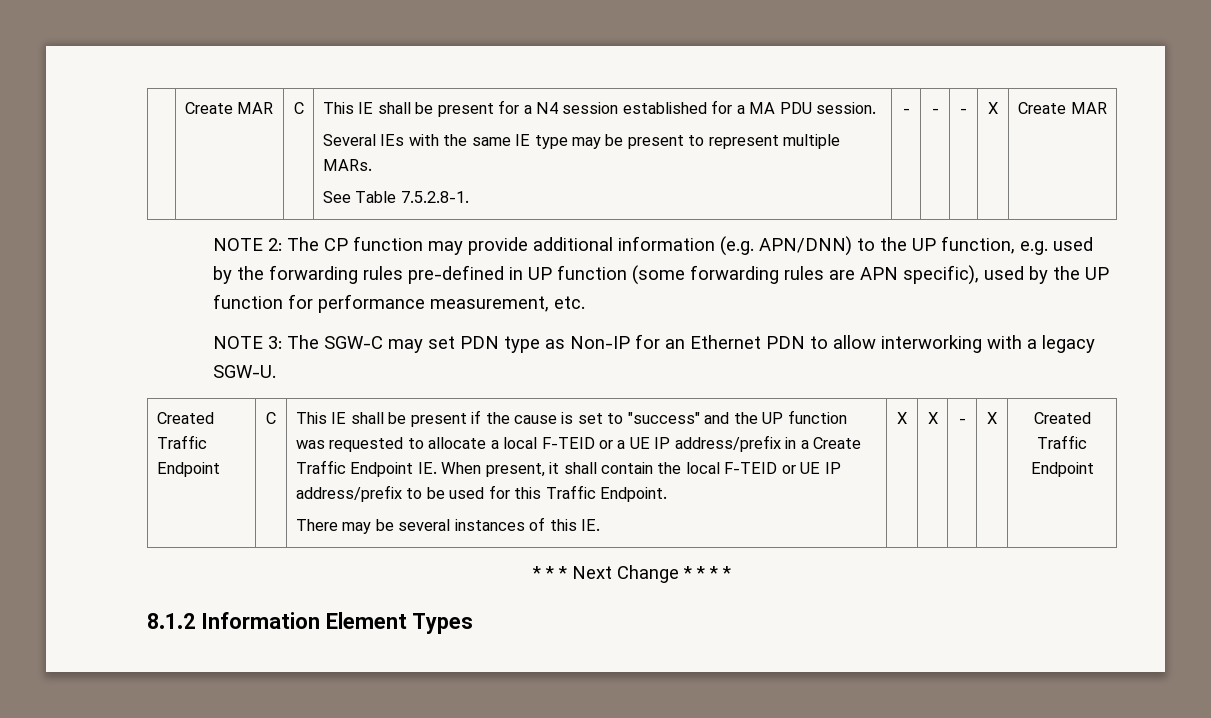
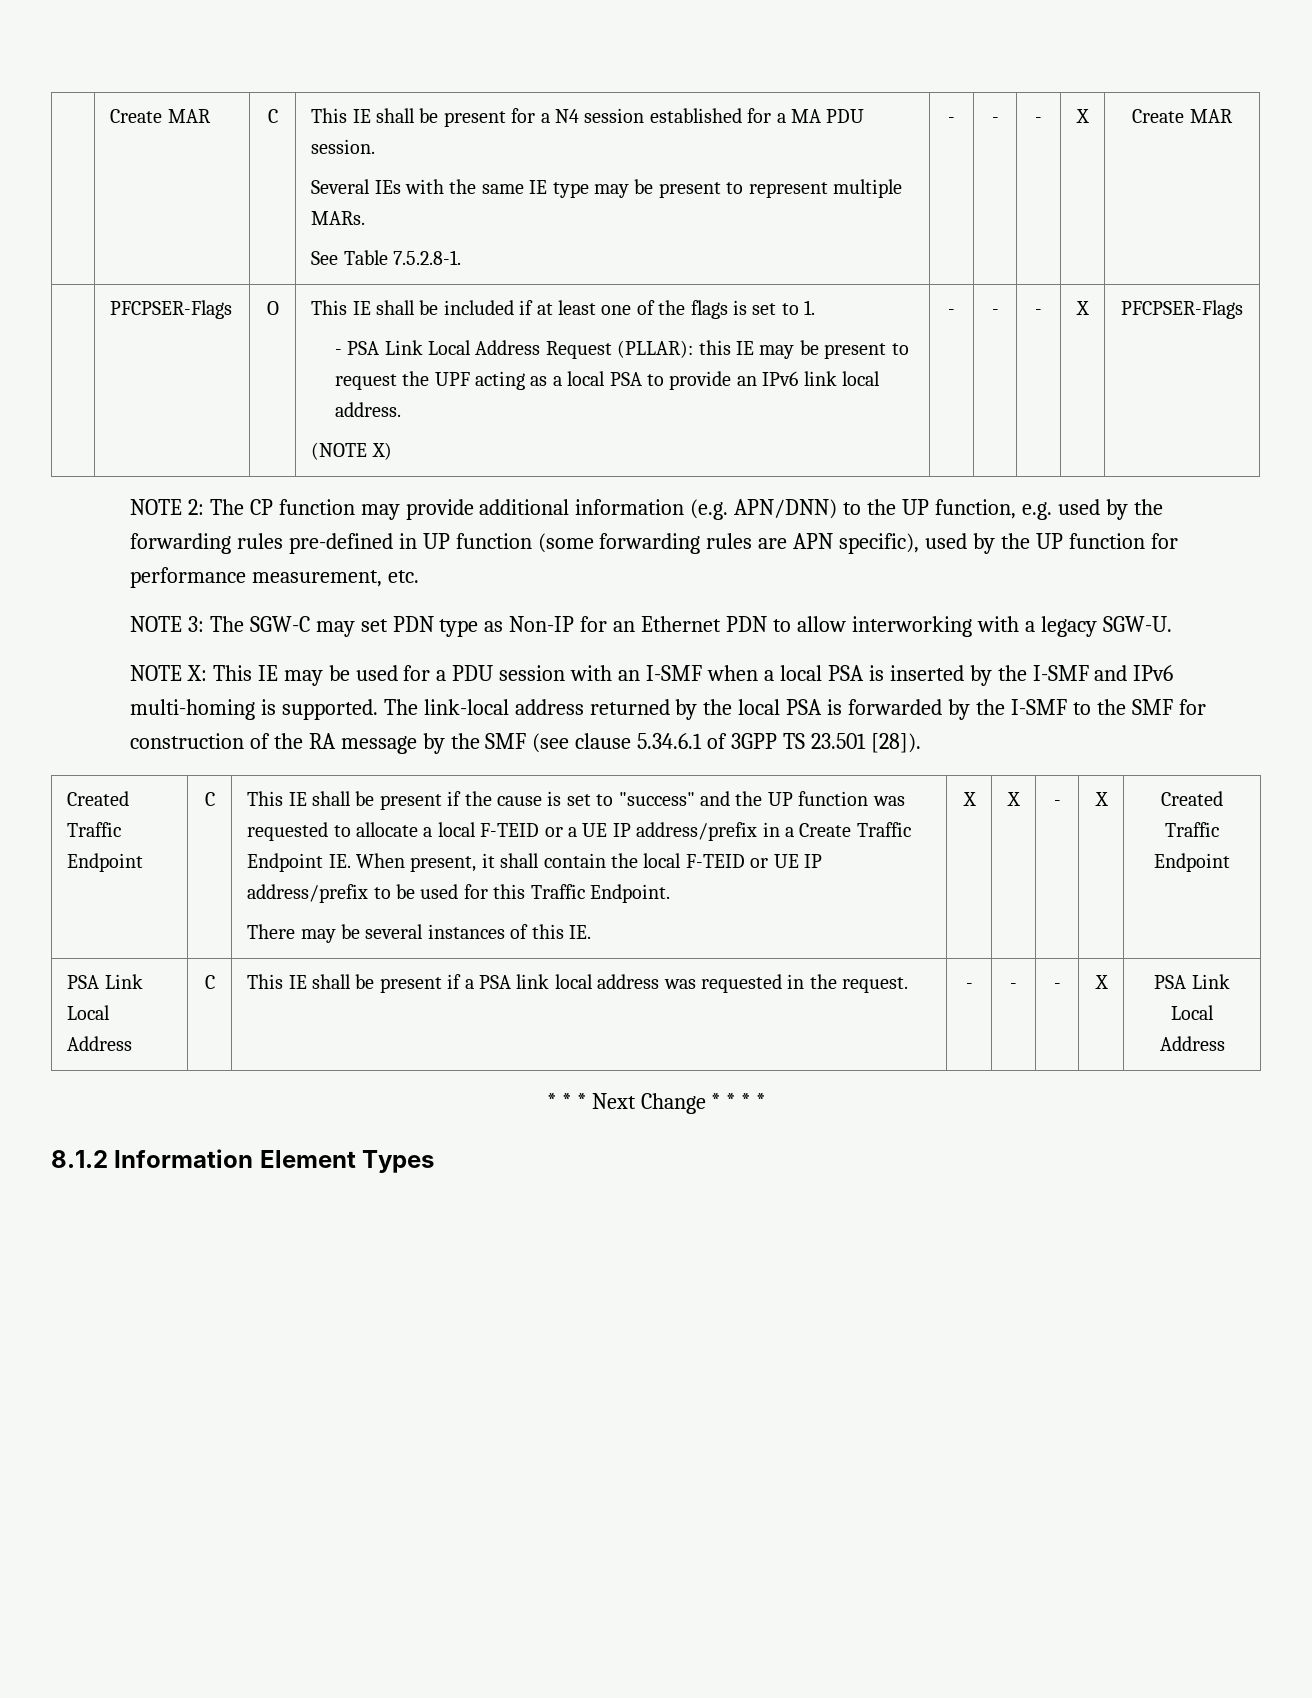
(1107, 108) none -> [110,300,233,319] [266,301,279,315] [311,300,816,319] [334,340,909,359] [334,371,881,390] [334,402,401,417] [311,442,392,460] [948,309,955,315] [991,309,999,315] [1035,309,1042,315] [1076,301,1089,315] [1121,300,1243,319] // | PFCPSER-Flags | O | This IE shall be included if at least one of the flags is set to 1. // - PSA Link Local Address Request (PLLAR): this IE may be present to request the UPF acting as a local PSA to provide an IPv6 link local address. // (NOTE X) | - | - | - | X | PFCPSER-Flags
(277, 371) none -> [129,665,1174,686] [129,699,1206,720] [129,733,921,754] // NOTE X: This IE may be used for a PDU session with an I-SMF when a local PSA is inserted by the I-SMF and IPv6 multi-homing is supported. The link-local address returned by the local PSA is forwarded by the I-SMF to the SMF for construction of the RA message by the SMF (see clause 5.34.6.1 of 3GPP TS 23.501 [28]).
(1094, 469) none -> [67,974,143,989] [67,1005,111,1020] [67,1036,133,1051] [204,975,215,989] [247,974,909,993] [965,983,973,989] [1010,983,1017,989] [1053,983,1061,989] [1094,975,1108,989] [1154,974,1230,989] [1171,1005,1214,1020] [1159,1036,1225,1051] // PSA Link Local Address | C | This IE shall be present if a PSA link local address was requested in the request. | - | - | - | X | PSA Link Local Address

